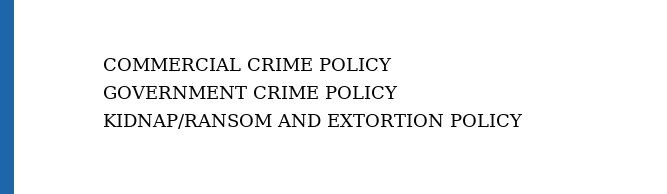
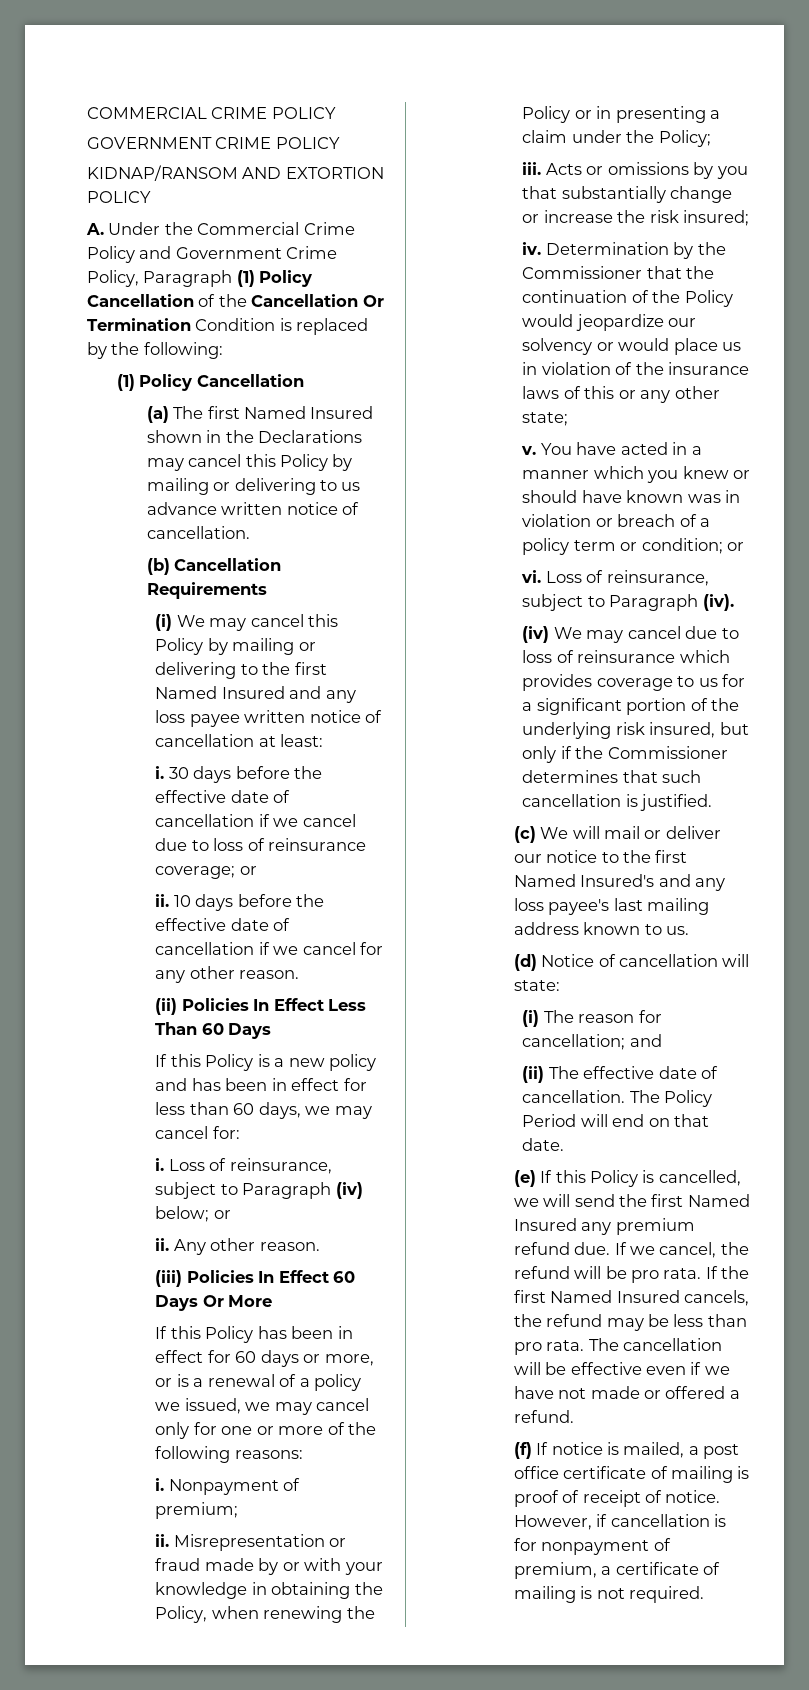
(523, 120) none -> [85,222,355,235] [86,246,338,263] [86,270,313,287] [86,294,384,307] [86,318,369,335] [86,342,223,359] [116,374,304,391] [146,406,374,423] [146,430,362,443] [146,454,353,471] [146,478,361,495] [146,502,359,515] [146,526,250,539] [146,558,282,575] [146,582,267,599] [155,614,339,631] [155,638,316,655] [155,662,327,679] [155,686,356,703] [155,710,383,727] [155,734,324,747] [155,766,323,783] [155,790,291,803] [155,814,356,827] [155,838,367,851] [155,866,257,879] [155,894,325,911] [155,918,291,931] [155,942,384,955] [155,966,300,983] [155,998,367,1015] [155,1022,272,1039] [155,1054,377,1071] [155,1078,367,1091] [155,1102,372,1119] [155,1126,240,1139] [155,1158,332,1174] [155,1182,363,1199] [155,1206,231,1222] [155,1238,320,1255] [155,1270,356,1287] [155,1295,273,1311] [155,1326,353,1343] [155,1350,374,1367] [155,1374,362,1391] [155,1398,370,1415] [155,1422,377,1439] [155,1446,303,1463] [155,1478,301,1495] [155,1502,239,1519] [155,1534,347,1551] [155,1558,383,1575] [155,1582,383,1599] [155,1606,375,1623] [522,106,721,123] [522,130,711,147] [522,162,748,179] [522,186,733,203] [522,210,750,226] [522,242,726,259] [522,266,715,279] [522,290,733,307] [522,314,697,331] [522,338,742,355] [522,362,750,375] [522,386,720,403] [522,412,569,426] [521,442,702,455] [522,466,751,483] [522,490,741,503] [522,514,711,527] [522,538,745,555] [521,570,709,586] [522,594,734,611] [522,626,739,643] [522,650,730,663] [522,674,746,691] [522,698,740,715] [522,722,749,739] [522,746,728,763] [522,770,702,783] [522,794,713,811] [513,826,721,843] [513,850,688,863] [513,874,725,891] [513,898,709,915] [513,922,689,935] [513,954,750,971] [513,980,560,991] [522,1010,662,1027] [522,1034,662,1050] [522,1066,719,1083] [522,1090,713,1107] [522,1114,710,1127] [522,1138,565,1151] [513,1170,741,1187] [513,1194,750,1207] [513,1218,695,1235] [513,1242,749,1258] [513,1266,750,1283] [513,1290,749,1306] [513,1314,747,1331] [513,1338,722,1355] [513,1362,730,1375] [513,1386,740,1399] [513,1410,574,1423] [513,1442,740,1459] [513,1466,750,1483] [513,1490,721,1507] [513,1514,726,1530] [513,1538,671,1555] [513,1562,720,1579] [513,1586,704,1603] // A. Under the Commercial Crime Policy and Government Crime Policy, Paragraph (1) Policy Cancellation of the Cancellation Or Termination Condition is replaced by the following: // (1) Policy Cancellation // (a) The first Named Insured shown in the Declarations may cancel this Policy by mailing or delivering to us advance written notice of cancellation. // (b) Cancellation Requirements // (i) We may cancel this Policy by mailing or delivering to the first Named Insured and any loss payee written notice of cancellation at least: // i. 30 days before the effective date of cancellation if we cancel due to loss of reinsurance coverage; or // ii. 10 days before the effective date of cancellation if we cancel for any other reason. // (ii) Policies In Effect Less Than 60 Days // If this Policy is a new policy and has been in effect for less than 60 days, we may cancel for: // i. Loss of reinsurance, subject to Paragraph (iv) below; or // ii. Any other reason. // (iii) Policies In Effect 60 Days Or More // If this Policy has been in effect for 60 days or more, or is a renewal of a policy we issued, we may cancel only for one or more of the following reasons: // i. Nonpayment of premium; // ii. Misrepresentation or fraud made by or with your knowledge in obtaining the Policy, when renewing the Policy or in presenting a claim under the Policy; // iii. Acts or omissions by you that substantially change or increase the risk insured; // iv. Determination by the Commissioner that the continuation of the Policy would jeopardize our solvency or would place us in violation of the insurance laws of this or any other state; // v. You have acted in a manner which you knew or should have known was in violation or breach of a policy term or condition; or // vi. Loss of reinsurance, subject to Paragraph (iv). // (iv) We may cancel due to loss of reinsurance which provides coverage to us for a significant portion of the underlying risk insured, but only if the Commissioner determines that such cancellation is justified. // (c) We will mail or deliver our notice to the first Named Insured's and any loss payee's last mailing address known to us. // (d) Notice of cancellation will state: // (i) The reason for cancellation; and // (ii) The effective date of cancellation. The Policy Period will end on that date. // (e) If this Policy is cancelled, we will send the first Named Insured any premium refund due. If we cancel, the refund will be pro rata. If the first Named Insured cancels, the refund may be less than pro rata. The cancellation will be effective even if we have not made or offered a refund. // (f) If notice is mailed, a post office certificate of mailing is proof of receipt of notice. However, if cancellation is for nonpayment of premium, a certificate of mailing is not required.

